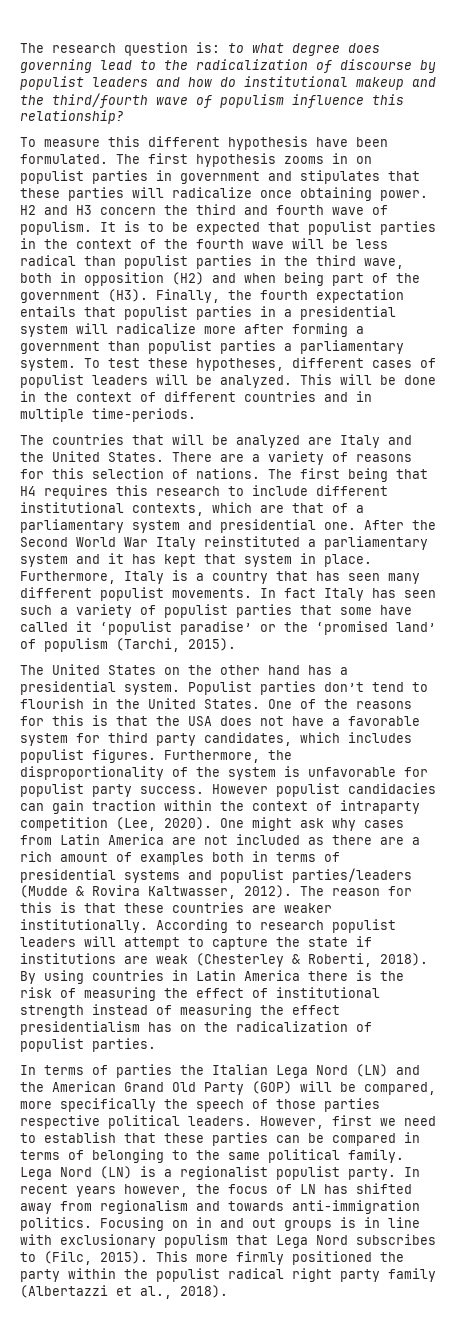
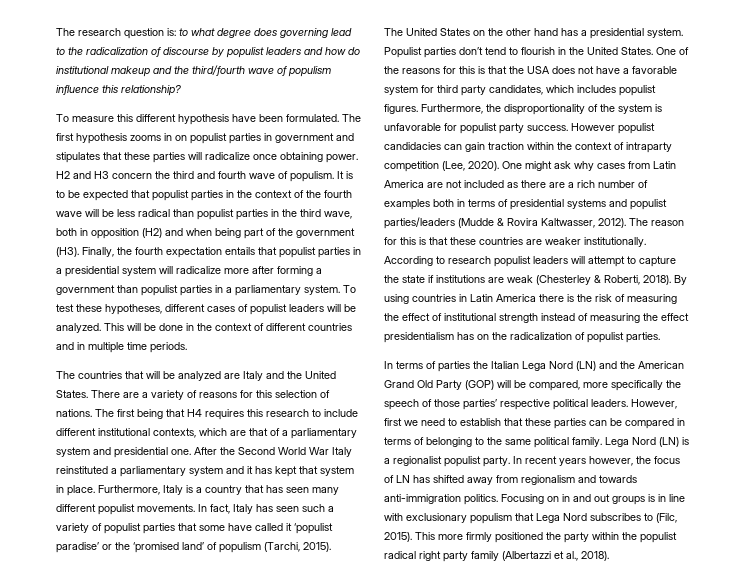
(276, 347) none -> [215,285,223,293] in
[92,408,196,422] time-periods. -> [127,342,187,353] time periods.
[284,588,316,598] fact -> [210,504,230,514] fact,
[60,852,108,862] amount -> [598,180,635,188] number
[324,1098,380,1112] parties -> [463,399,497,410] parties’

